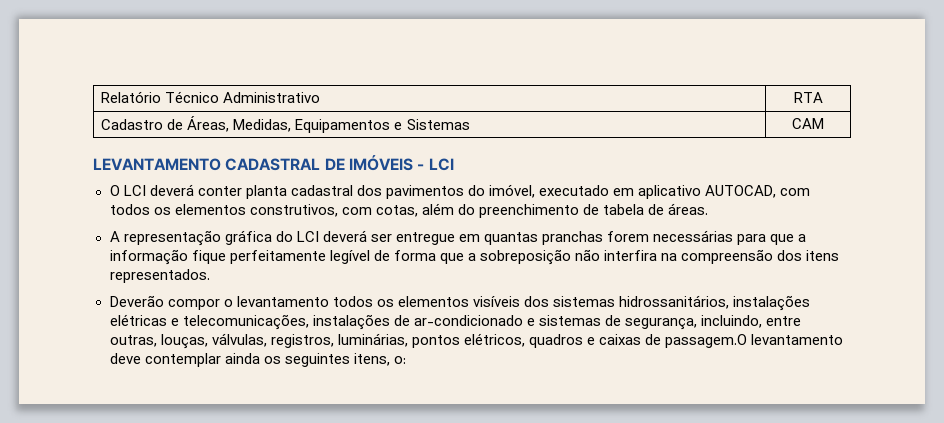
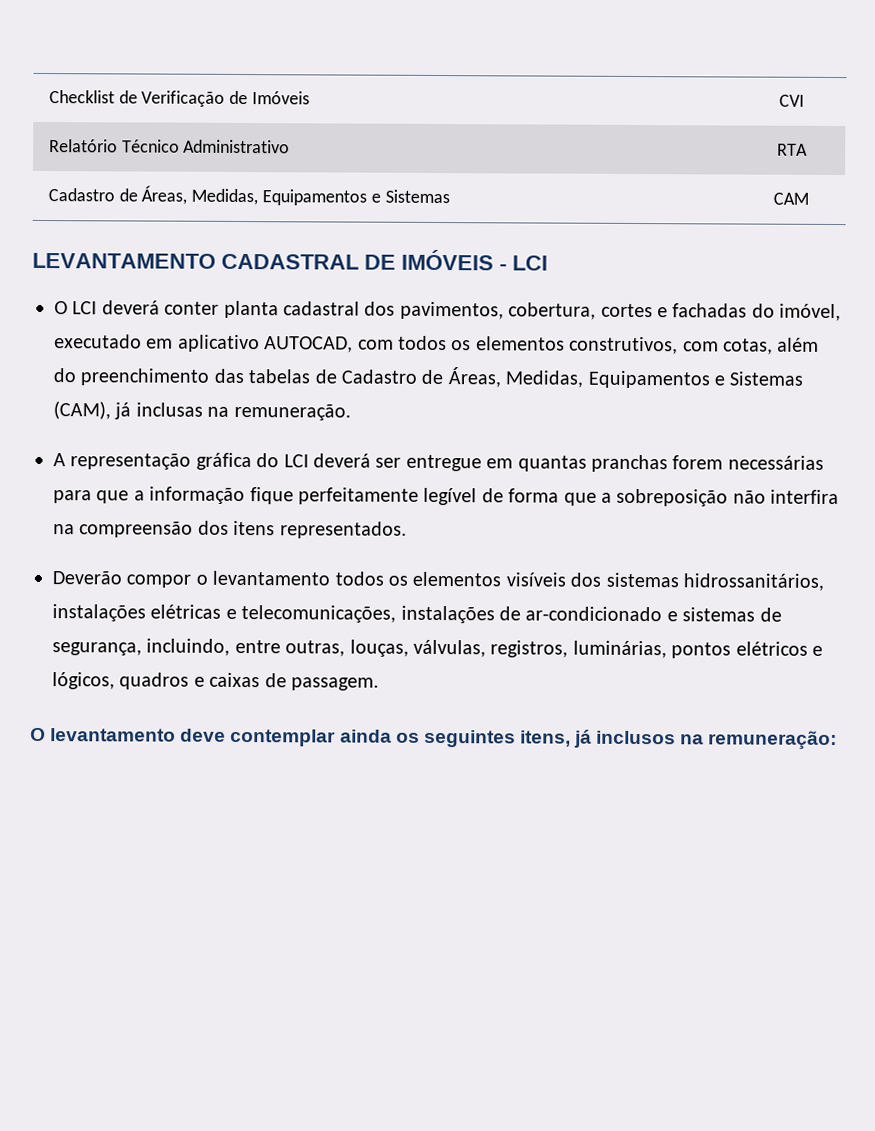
(101, 97) none -> [48,90,311,107] [779,94,805,107] Checklist de Verificação de Imóveis | CVI //
[385,185,464,199] pavimentos -> [399,301,748,320] pavimentos, cobertura, cortes e fachadas
[582,203,709,215] de tabela de áreas. -> [213,367,804,389] [53,401,351,421] das tabelas de Cadastro de Áreas, Medidas, Equipamentos e Sistemas (CAM), já inclusas na remuneração.
[463,333,525,347] elétricos, -> [735,641,823,656] [52,672,115,690] elétricos e lógicos,
[665,334,748,348] passagem.O -> [291,677,379,691] [30,727,46,742] passagem. // O
[393,356,406,364] o: -> [574,729,838,751] já inclusos na remuneração:

